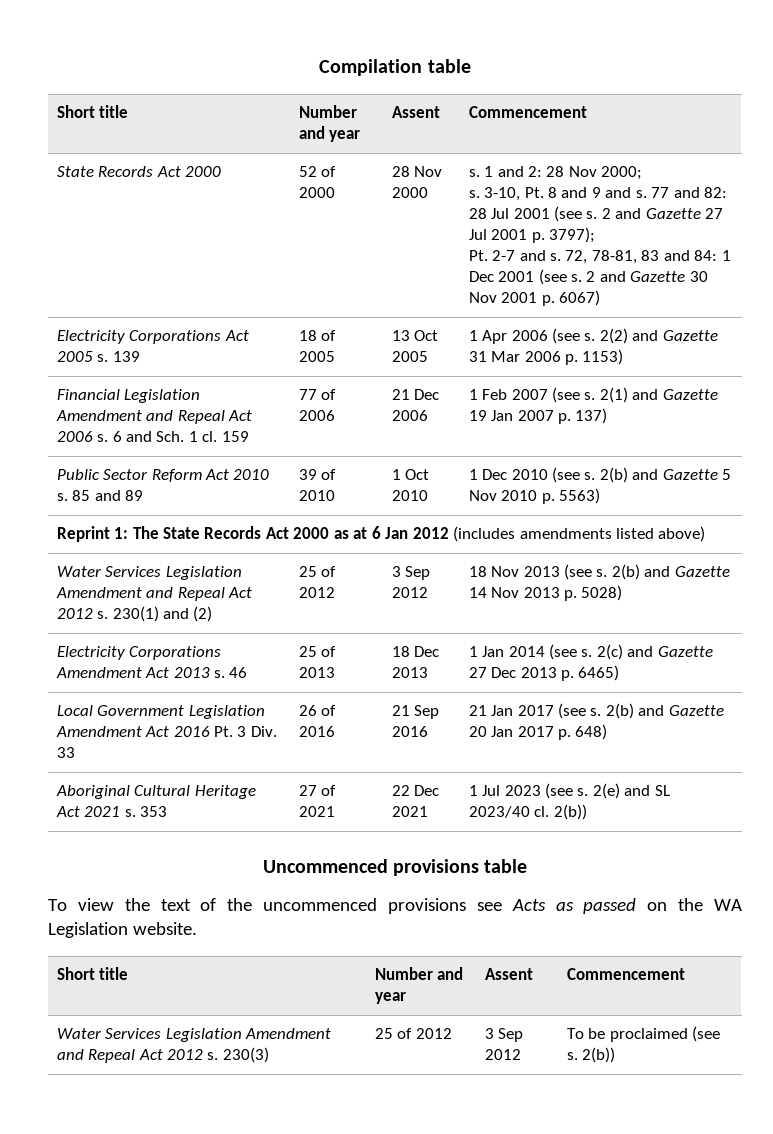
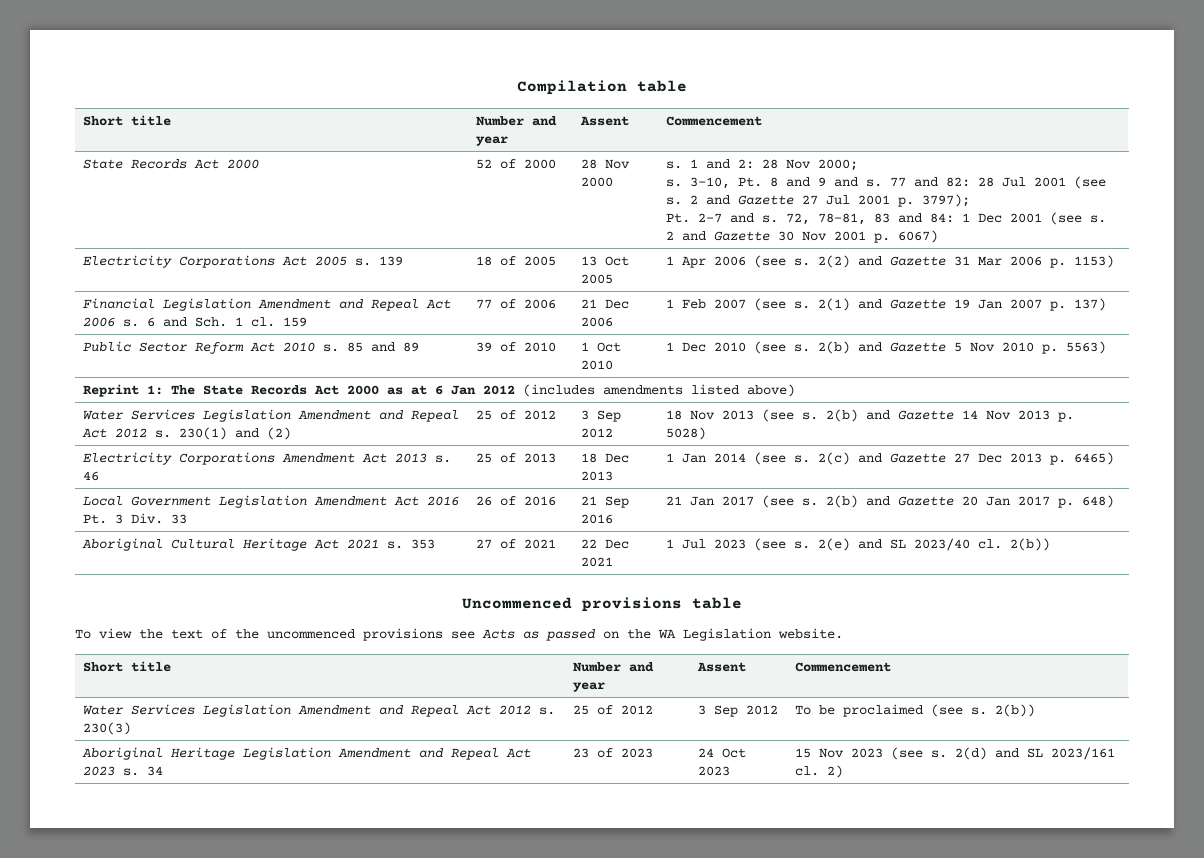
(616, 1055) none -> [82,747,532,760] [83,766,164,776] [573,748,654,758] [698,748,747,758] [698,766,731,776] [795,747,1116,760] [795,765,844,778] // Aboriginal Heritage Legislation Amendment and Repeal Act 2023 s. 34 | 23 of 2023 | 24 Oct 2023 | 15 Nov 2023 (see s. 2(d) and SL 2023/161 cl. 2)

